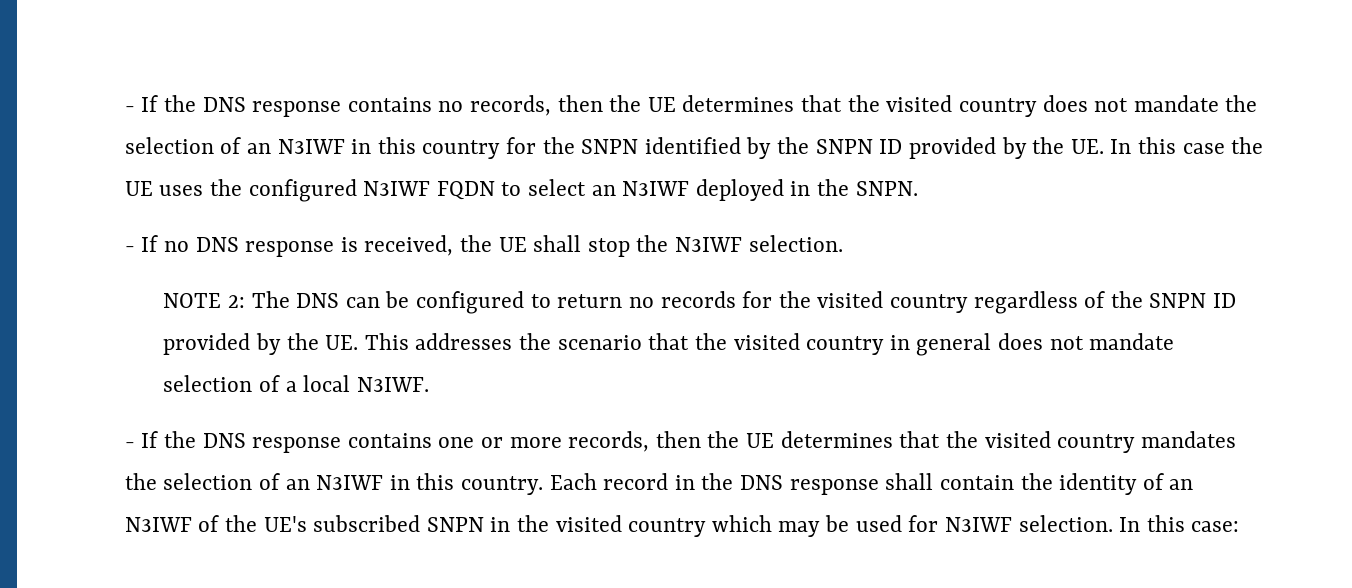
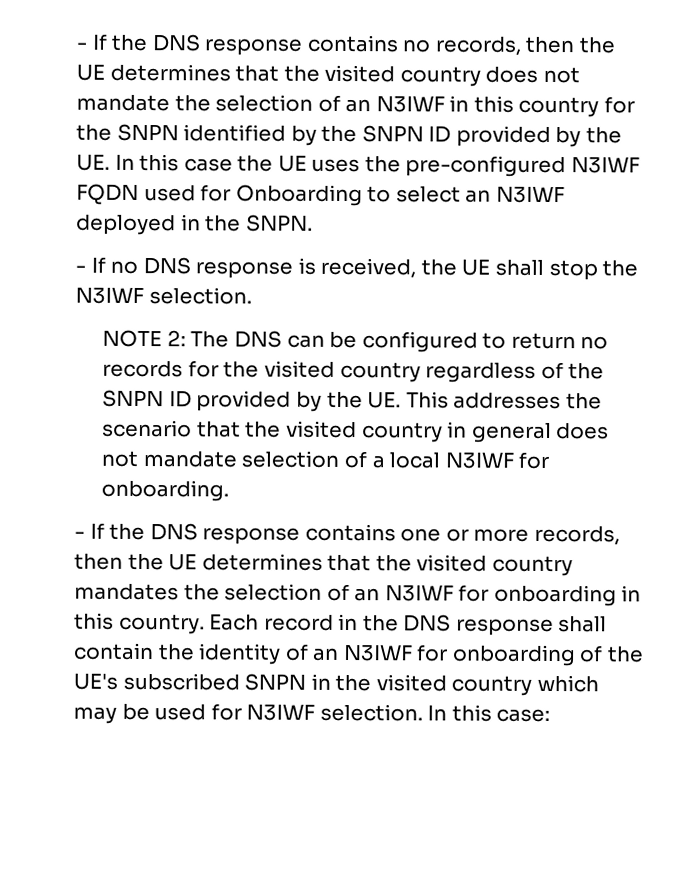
[248,179,357,202] configured -> [405,155,567,178] pre-configured
(495, 190) none -> [143,184,363,207] used for Onboarding
[356,377,429,392] N3IWF. -> [444,451,550,469] [101,479,230,502] N3IWF for onboarding.
(384, 482) none -> [458,584,617,607] for onboarding
(192, 524) none -> [416,644,576,667] for onboarding

